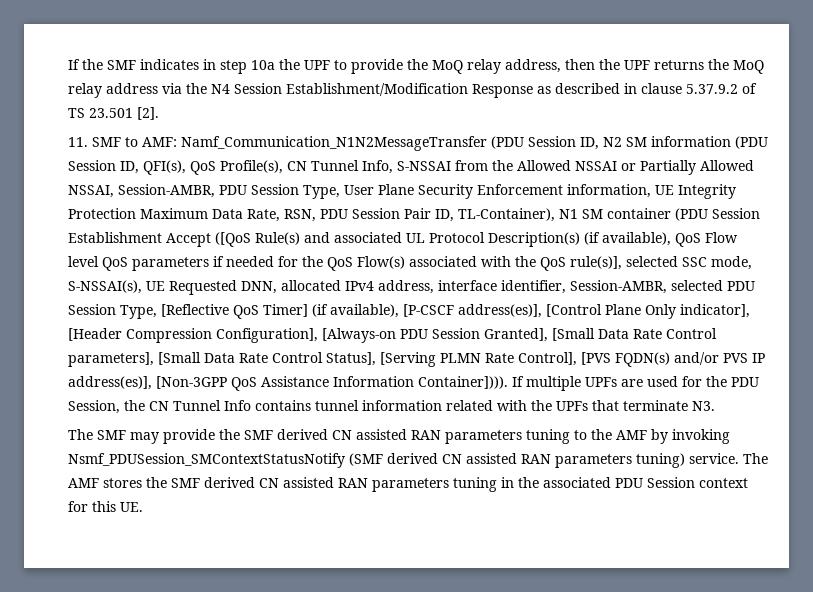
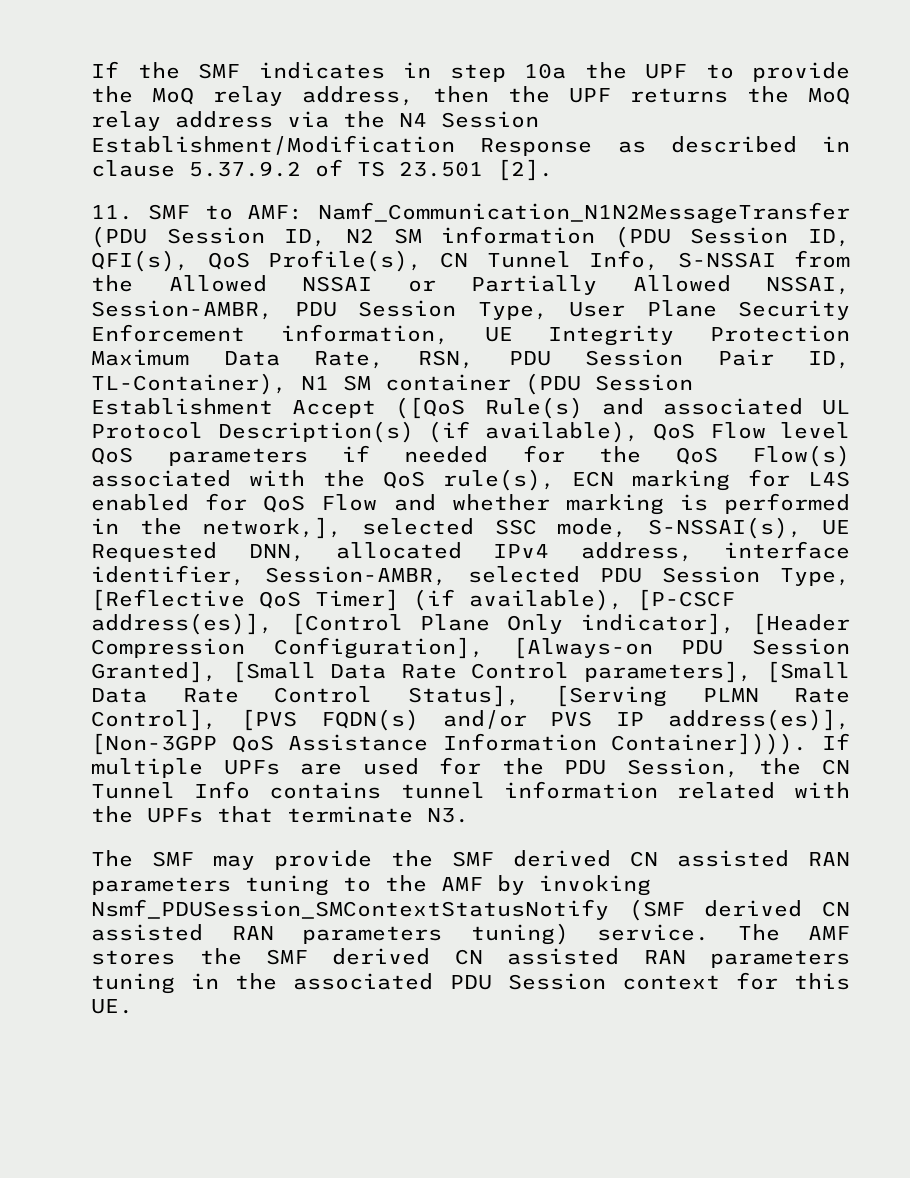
[570,256,623,270] rule(s)], -> [442,469,850,491] [91,493,850,515] [91,517,342,539] rule(s), ECN marking for L4S enabled for QoS Flow and whether marking is performed in the network,],

